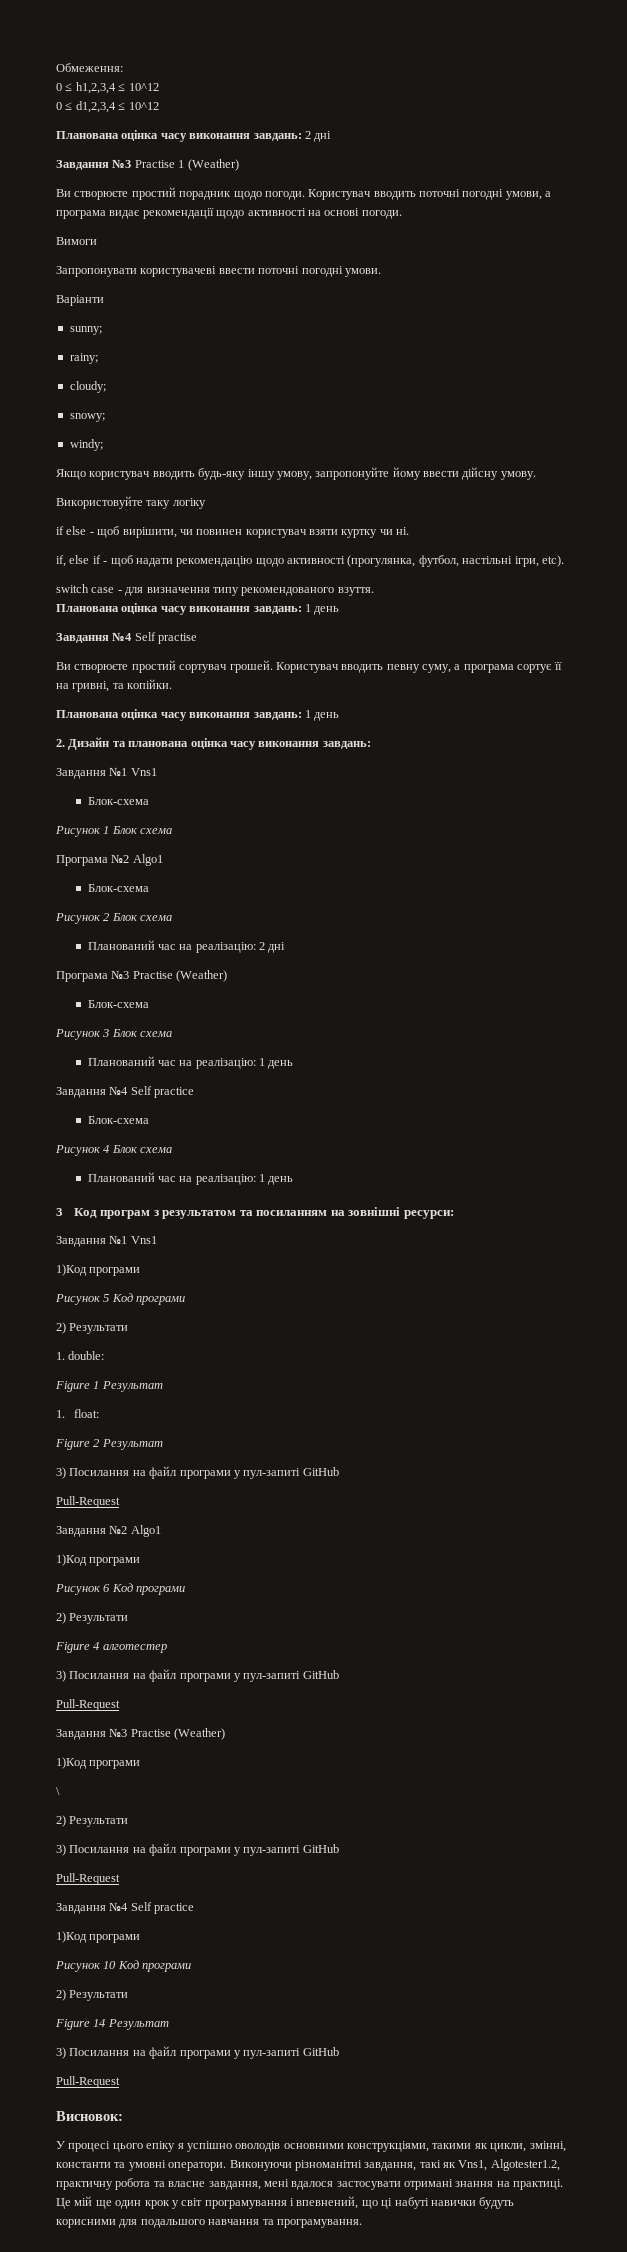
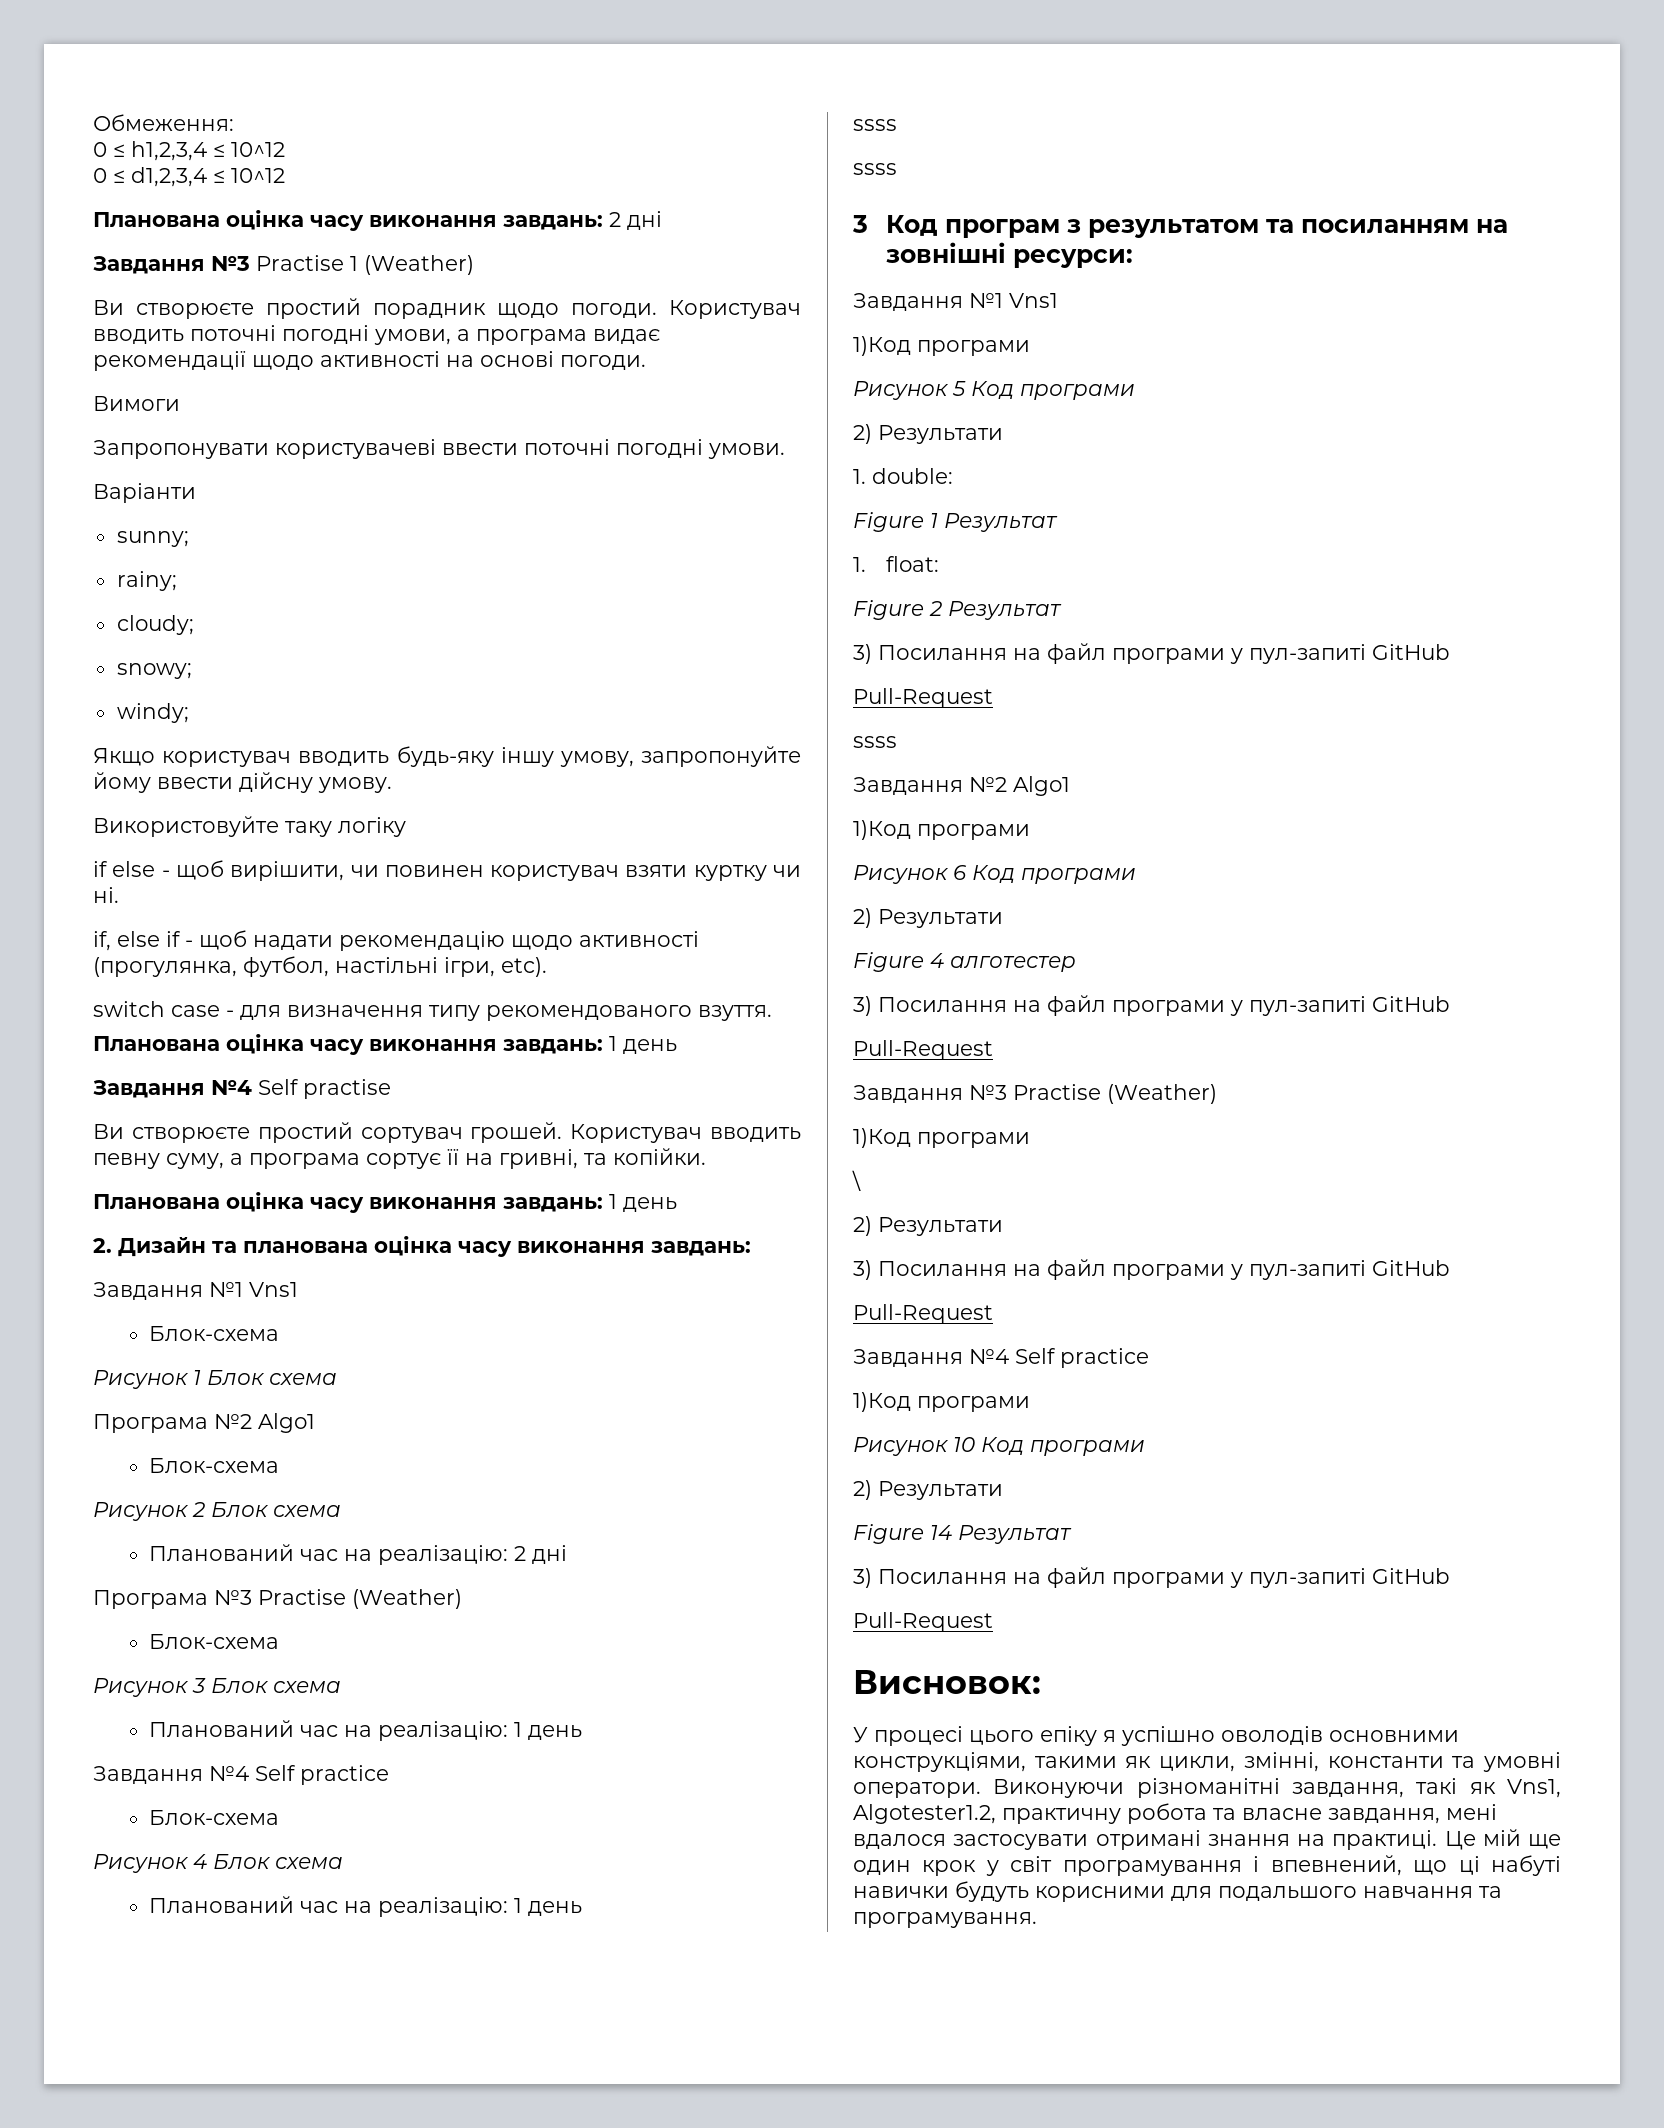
(294, 1180) none -> [853,119,897,131] [853,163,897,175] // ssss // ssss
(120, 1502) none -> [853,736,897,748] // ssss

